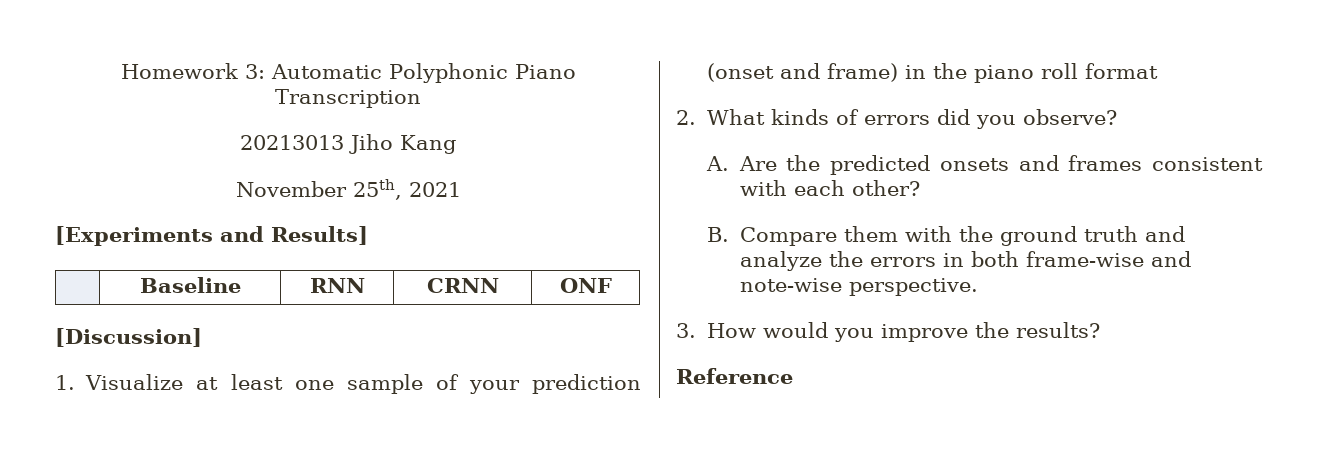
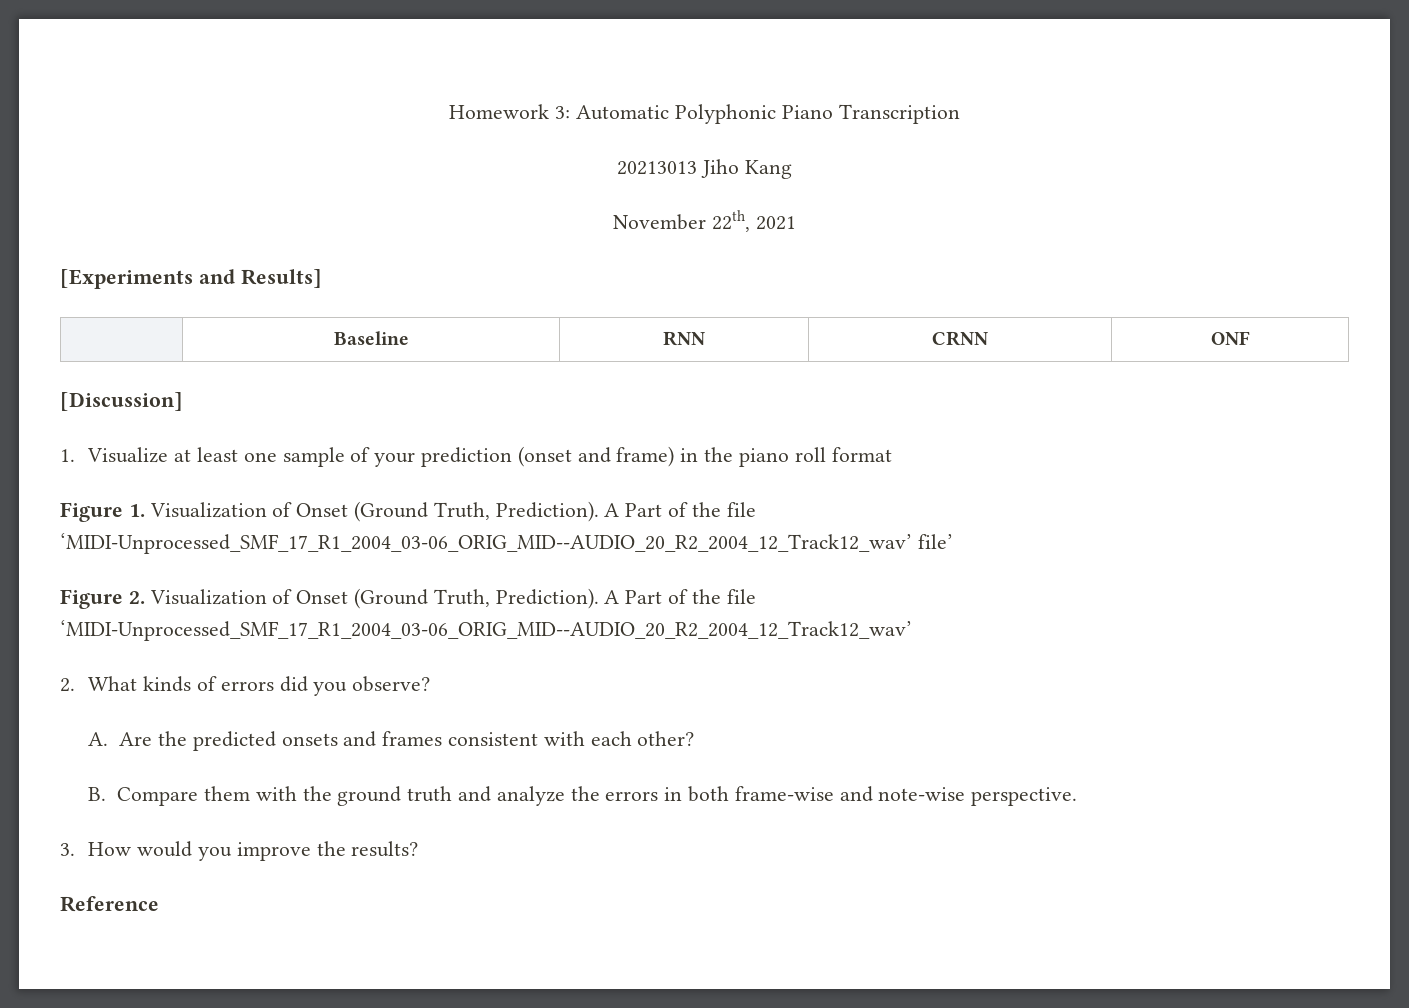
[352,179,402,200] 25th, -> [711,210,750,232] 22th,
(1159, 71) none -> [60,501,756,522] [60,533,953,554] [60,588,756,609] [60,620,912,641] // Figure 1. Visualization of Onset (Ground Truth, Prediction). A Part of the file ‘MIDI-Unprocessed_SMF_17_R1_2004_03-06_ORIG_MID--AUDIO_20_R2_2004_12_Track12_wav’ file’ // Figure 2. Visualization of Onset (Ground Truth, Prediction). A Part of the file ‘MIDI-Unprocessed_SMF_17_R1_2004_03-06_ORIG_MID--AUDIO_20_R2_2004_12_Track12_wav’

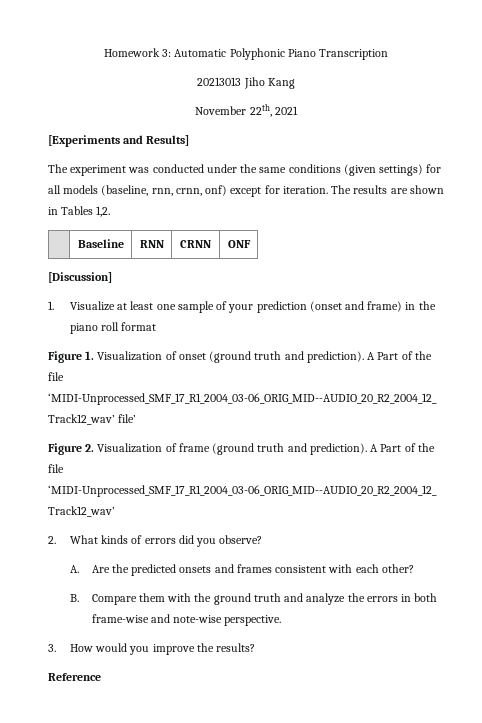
(322, 278) none -> [48,164,442,176] [48,185,444,197] [48,206,111,217] // The experiment was conducted under the same conditions (given settings) for all models (baseline, rnn, crnn, onf) except for iteration. The results are shown in Tables 1,2.
[296,501,599,522] Onset (Ground Truth, Prediction). -> [178,351,364,363] onset (ground truth and prediction).
[296,588,599,609] Onset (Ground Truth, Prediction). -> [178,443,367,455] frame (ground truth and prediction).

